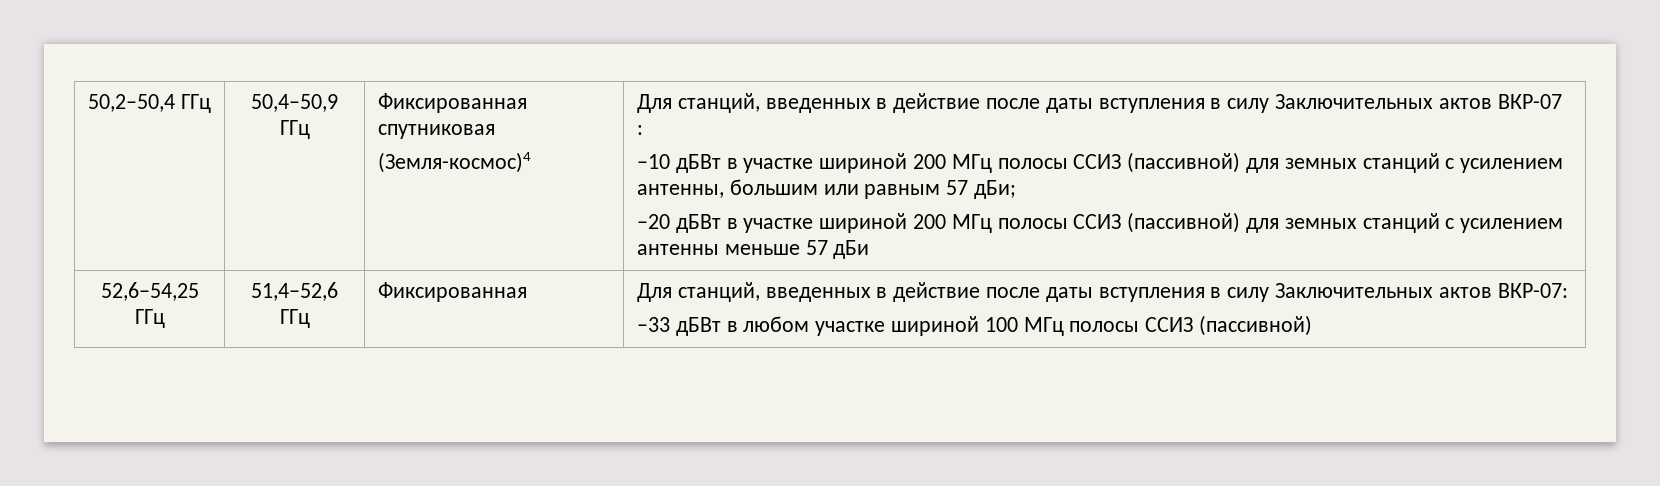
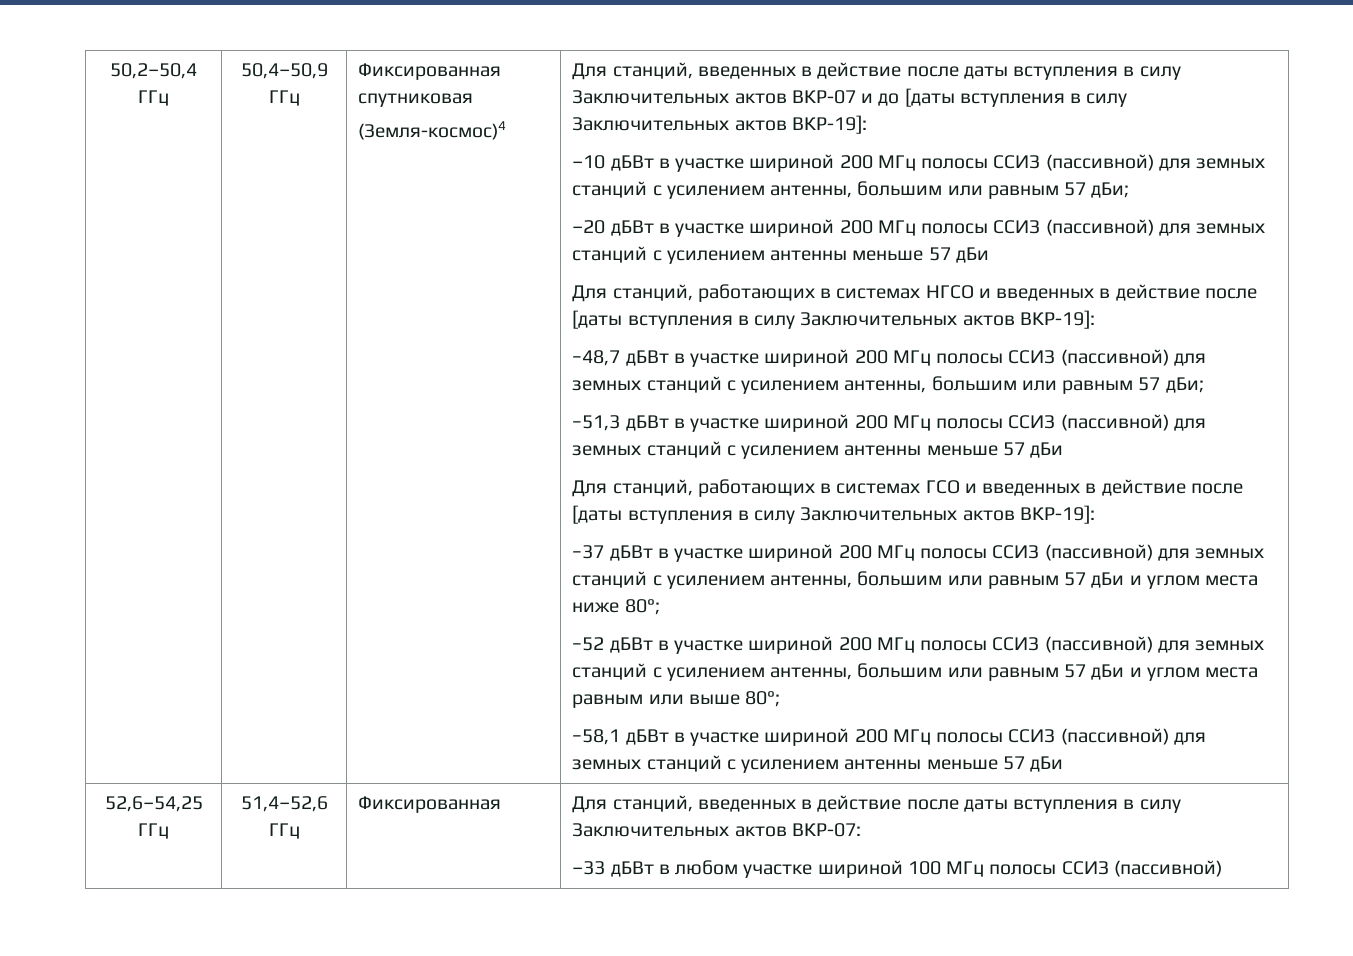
[636,125,643,135] : -> [861,88,1128,107] [572,115,867,134] и до [даты вступления в силу Заключительных актов ВКР-19]:
(870, 249) none -> [572,284,1257,302] [572,310,1095,329] [572,349,1206,367] [572,376,1204,394] [572,414,1206,432] [572,441,1064,459] [572,479,1243,497] [572,505,1095,524] [572,544,1265,562] [572,571,1259,589] [572,599,660,615] [572,636,1265,654] [572,663,1259,681] [572,691,781,708] [572,728,1206,746] [572,755,1064,773] // Для станций, работающих в системах НГСО и введенных в действие после [даты вступления в силу Заключительных актов ВКР-19]: // −48,7 дБВт в участке шириной 200 МГц полосы ССИЗ (пассивной) для земных станций с усилением антенны, большим или равным 57 дБи; // −51,3 дБВт в участке шириной 200 МГц полосы ССИЗ (пассивной) для земных станций с усилением антенны меньше 57 дБи // Для станций, работающих в системах ГСО и введенных в действие после [даты вступления в силу Заключительных актов ВКР-19]: // −37 дБВт в участке шириной 200 МГц полосы ССИЗ (пассивной) для земных станций с усилением антенны, большим или равным 57 дБи и углом места ниже 80°; // −52 дБВт в участке шириной 200 МГц полосы ССИЗ (пассивной) для земных станций с усилением антенны, большим или равным 57 дБи и углом места равным или выше 80°; // −58,1 дБВт в участке шириной 200 МГц полосы ССИЗ (пассивной) для земных станций с усилением антенны меньше 57 дБи

